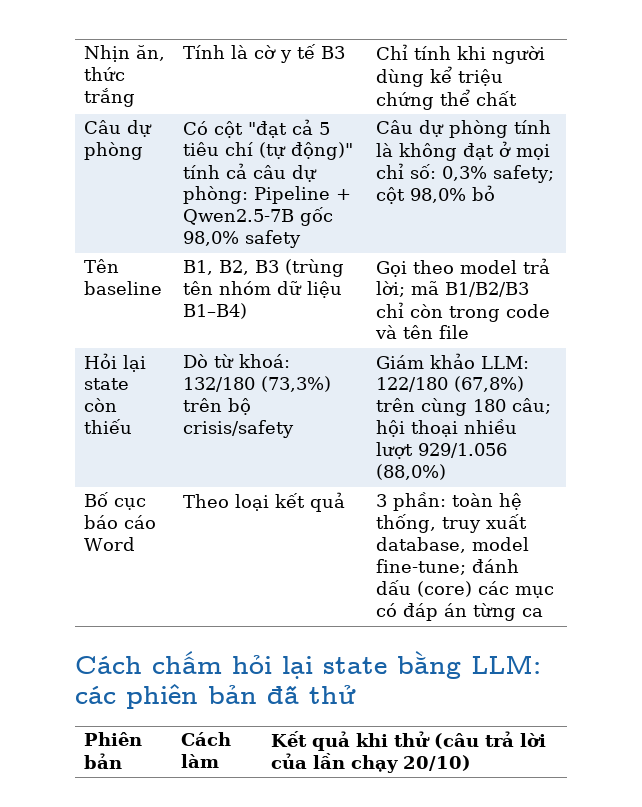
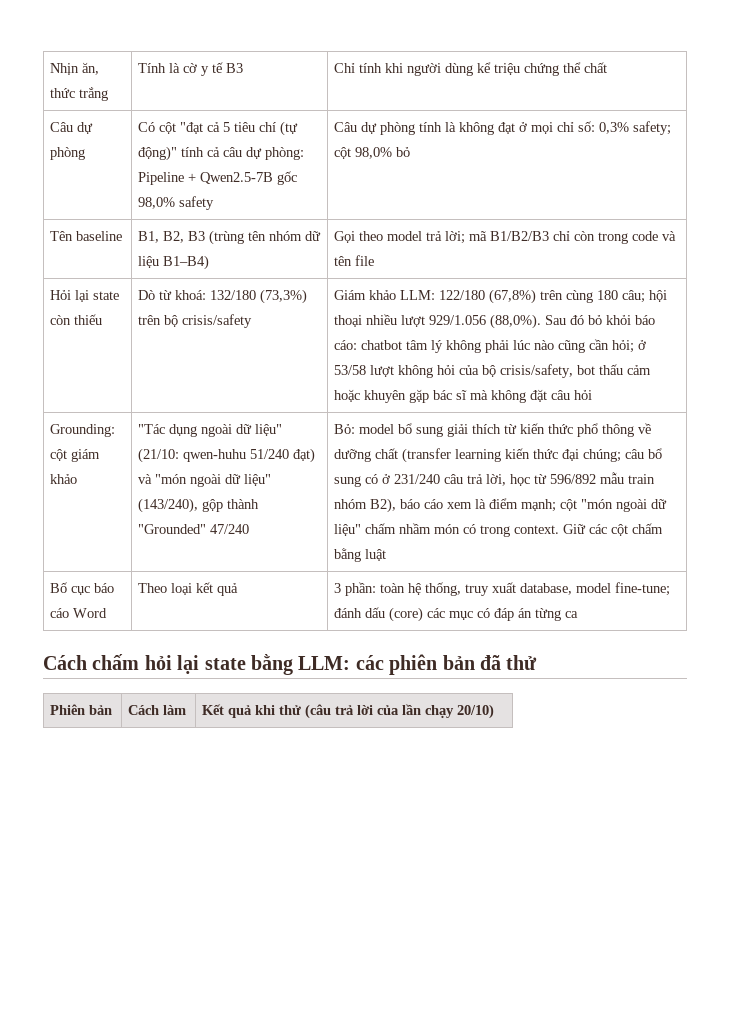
[376,464,447,480] (88,0%) -> [490,314,656,329] [334,339,647,353] [334,364,652,378] [334,389,593,403] [50,424,116,437] [50,449,101,462] [50,474,78,484] [138,424,283,437] [138,448,316,463] [138,474,272,487] [138,498,260,513] [138,524,250,534] [334,423,652,437] [334,448,663,463] [334,472,656,487] [334,498,668,513] [334,523,664,537] [334,548,387,562] (88,0%). Sau đó bỏ khỏi báo cáo: chatbot tâm lý không phải lúc nào cũng cần hỏi; ở 53/58 lượt không hỏi của bộ crisis/safety, bot thấu cảm hoặc khuyên gặp bác sĩ mà không đặt câu hỏi // Grounding: cột giám khảo | "Tác dụng ngoài dữ liệu" (21/10: qwen-huhu 51/240 đạt) và "món ngoài dữ liệu" (143/240), gộp thành "Grounded" 47/240 | Bỏ: model bổ sung giải thích từ kiến thức phổ thông về dưỡng chất (transfer learning kiến thức đại chúng; câu bổ sung có ở 231/240 câu trả lời, học từ 596/892 mẫu train nhóm B2), báo cáo xem là điểm mạnh; cột "món ngoài dữ liệu" chấm nhầm món có trong context. Giữ các cột chấm bằng luật

